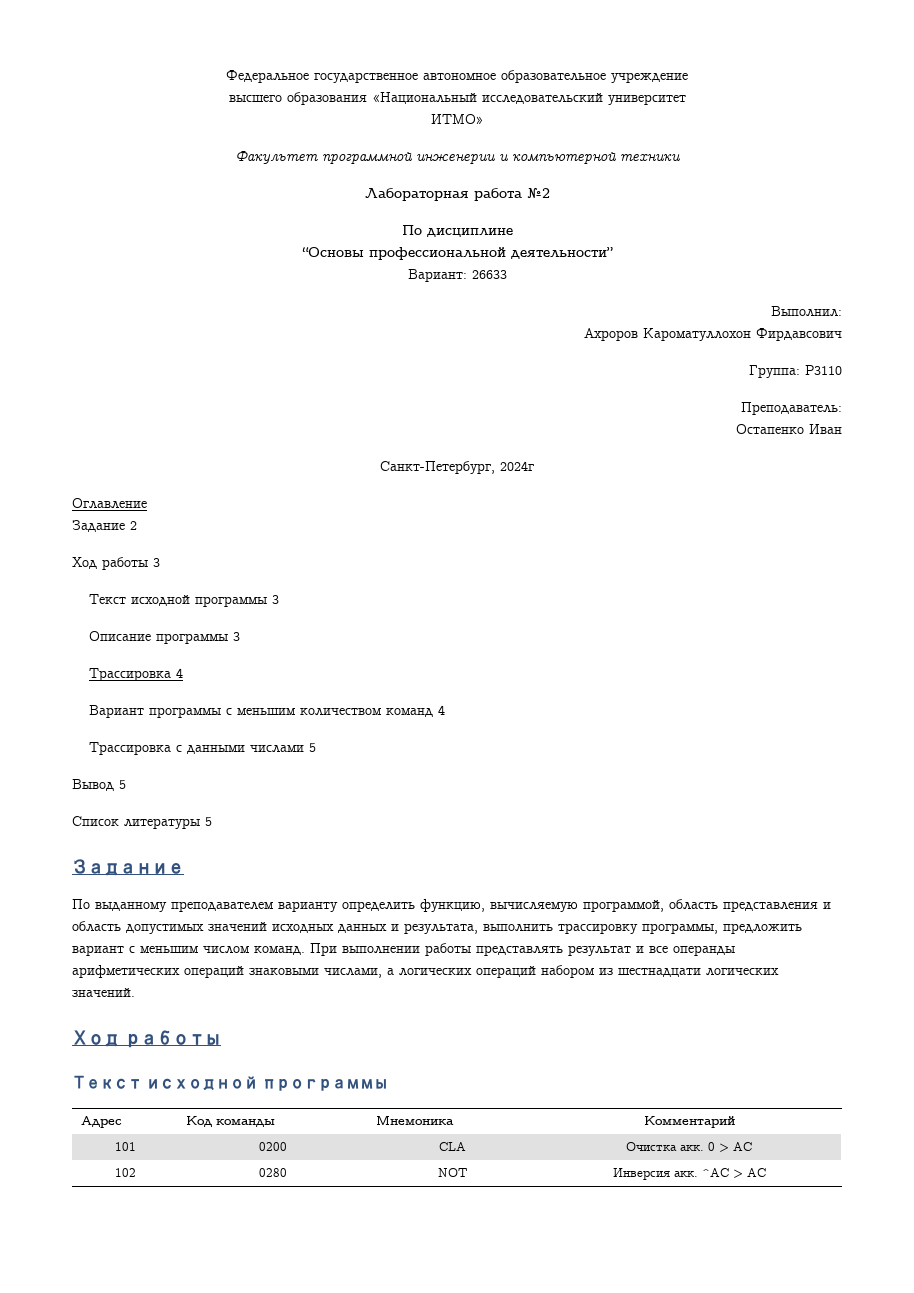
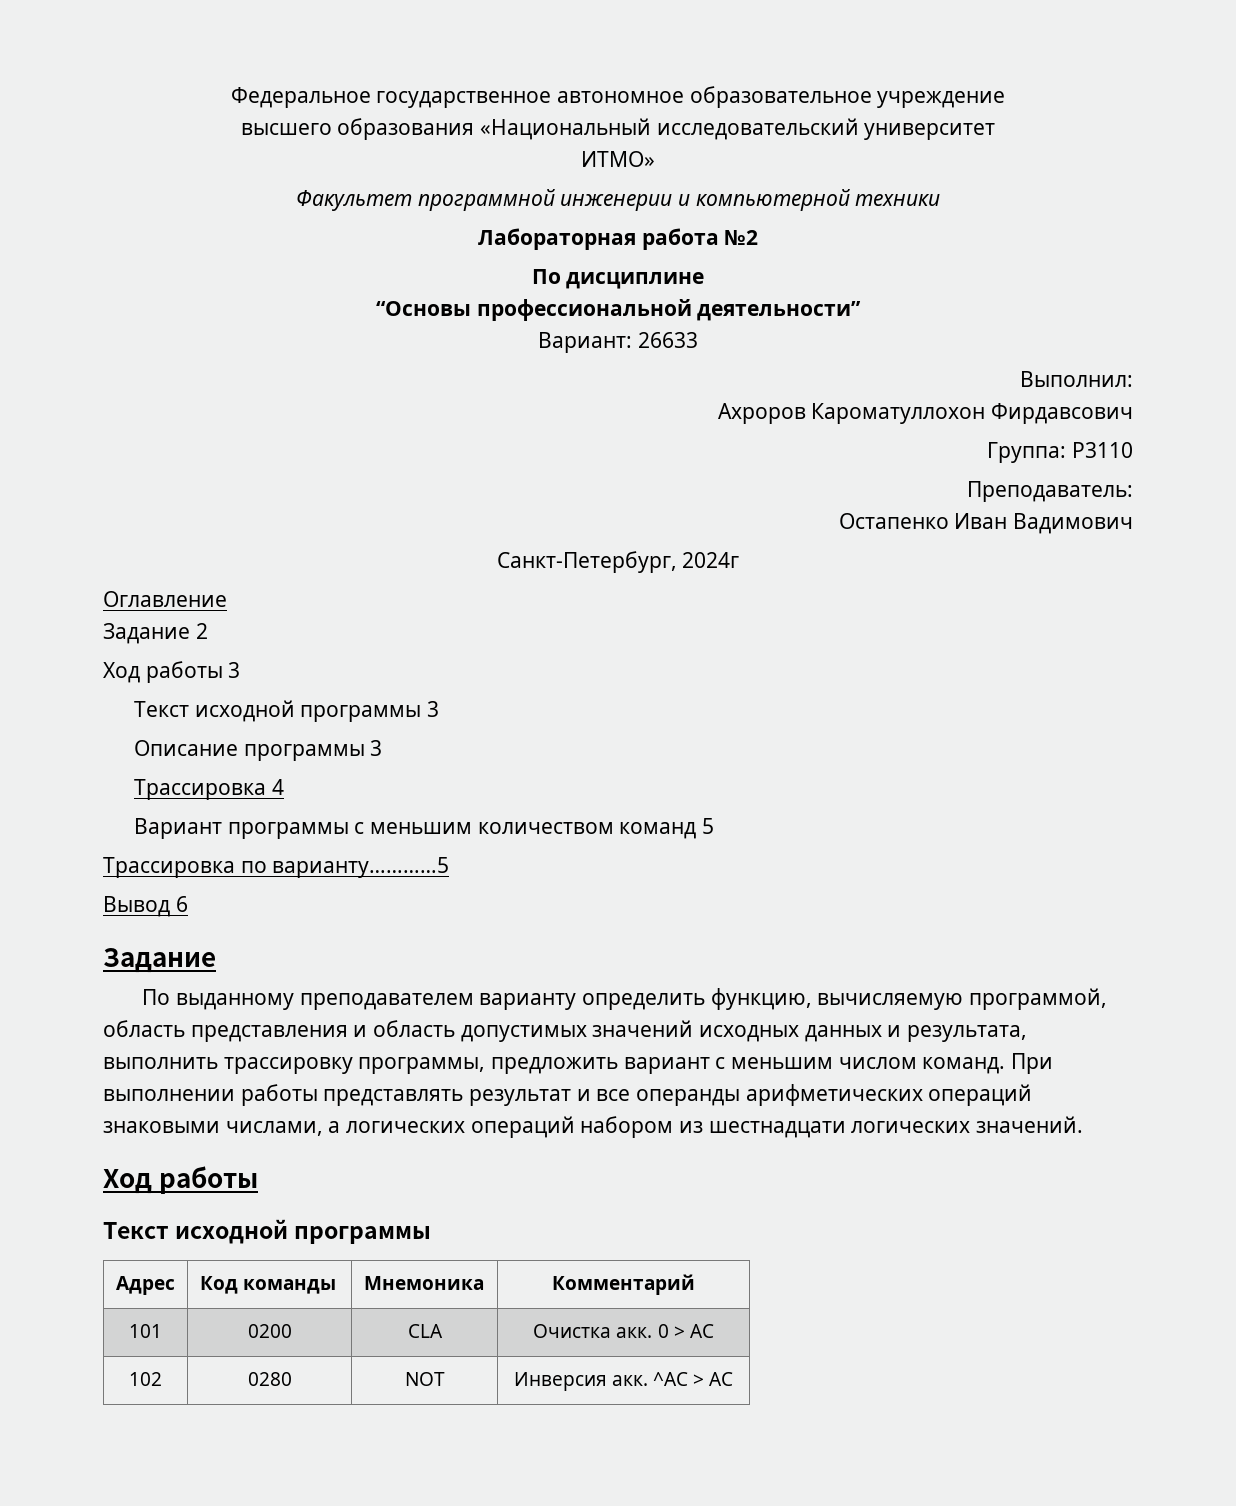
(842, 429) none -> [1012,513,1133,534] Вадимович
[438,705,446,715] [89,742,317,755] [72,779,126,791] [72,816,212,829] 4 // Трассировка с данными числами 5 // Вывод 5 // Список литературы 5 -> [702,818,715,834] [103,857,450,878] [103,896,188,917] 5 // Трассировка по варианту…………5 // Вывод 6

